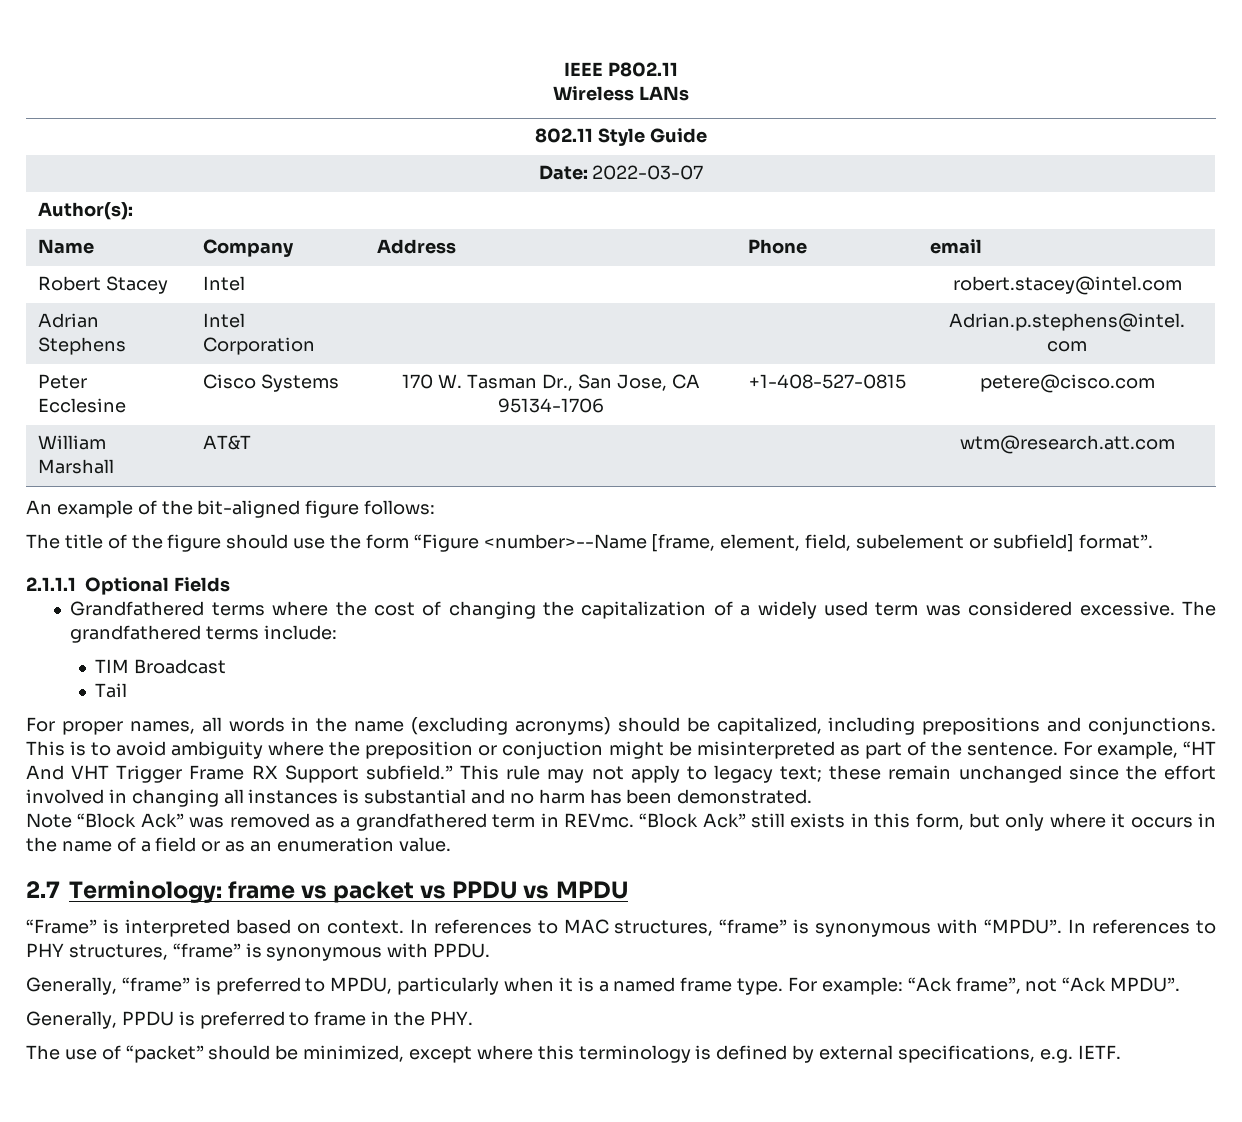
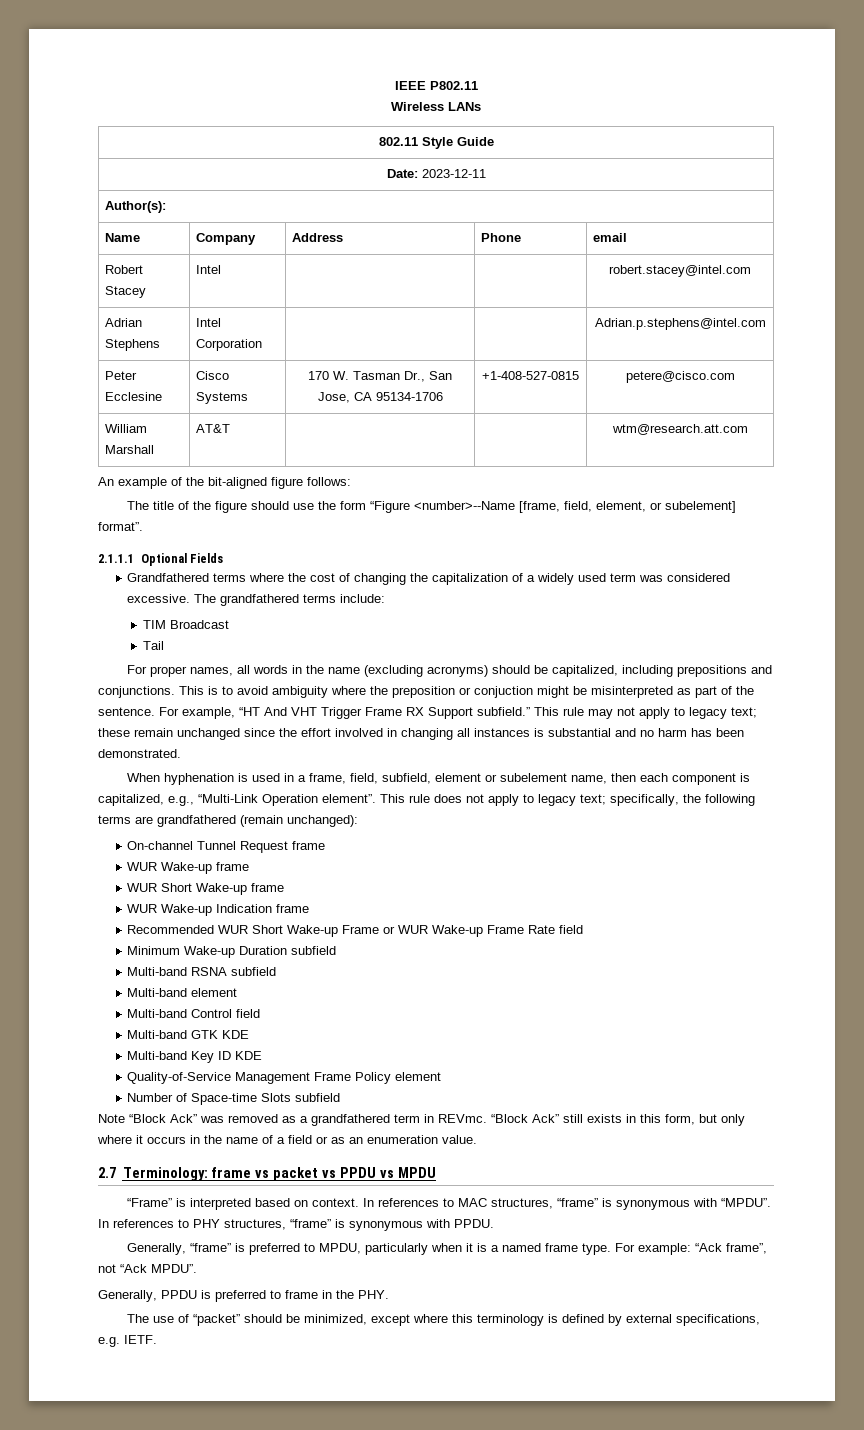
[592,165,704,180] 2022-03-07 -> [421,169,486,178] 2023-12-11
[720,534,1074,552] element, field, subelement or subfield] -> [563,501,736,513] field, element, or subelement]
(813, 796) none -> [126,773,750,785] [98,794,755,806] [98,815,358,827] [127,841,326,853] [127,862,250,874] [127,883,285,895] [127,904,310,916] [127,925,584,937] [127,946,337,958] [127,967,277,976] [127,988,238,997] [127,1009,261,1018] [127,1030,250,1039] [127,1051,263,1063] [127,1072,442,1084] [127,1093,341,1105] // When hyphenation is used in a frame, field, subfield, element or subelement name, then each component is capitalized, e.g., “Multi-Link Operation element”. This rule does not apply to legacy text; specifically, the following terms are grandfathered (remain unchanged): // On-channel Tunnel Request frame // WUR Wake-up frame // WUR Short Wake-up frame // WUR Wake-up Indication frame // Recommended WUR Short Wake-up Frame or WUR Wake-up Frame Rate field // Minimum Wake-up Duration subfield // Multi-band RSNA subfield // Multi-band element // Multi-band Control field // Multi-band GTK KDE // Multi-band Key ID KDE // Quality-of-Service Management Frame Policy element // Number of Space-time Slots subfield

